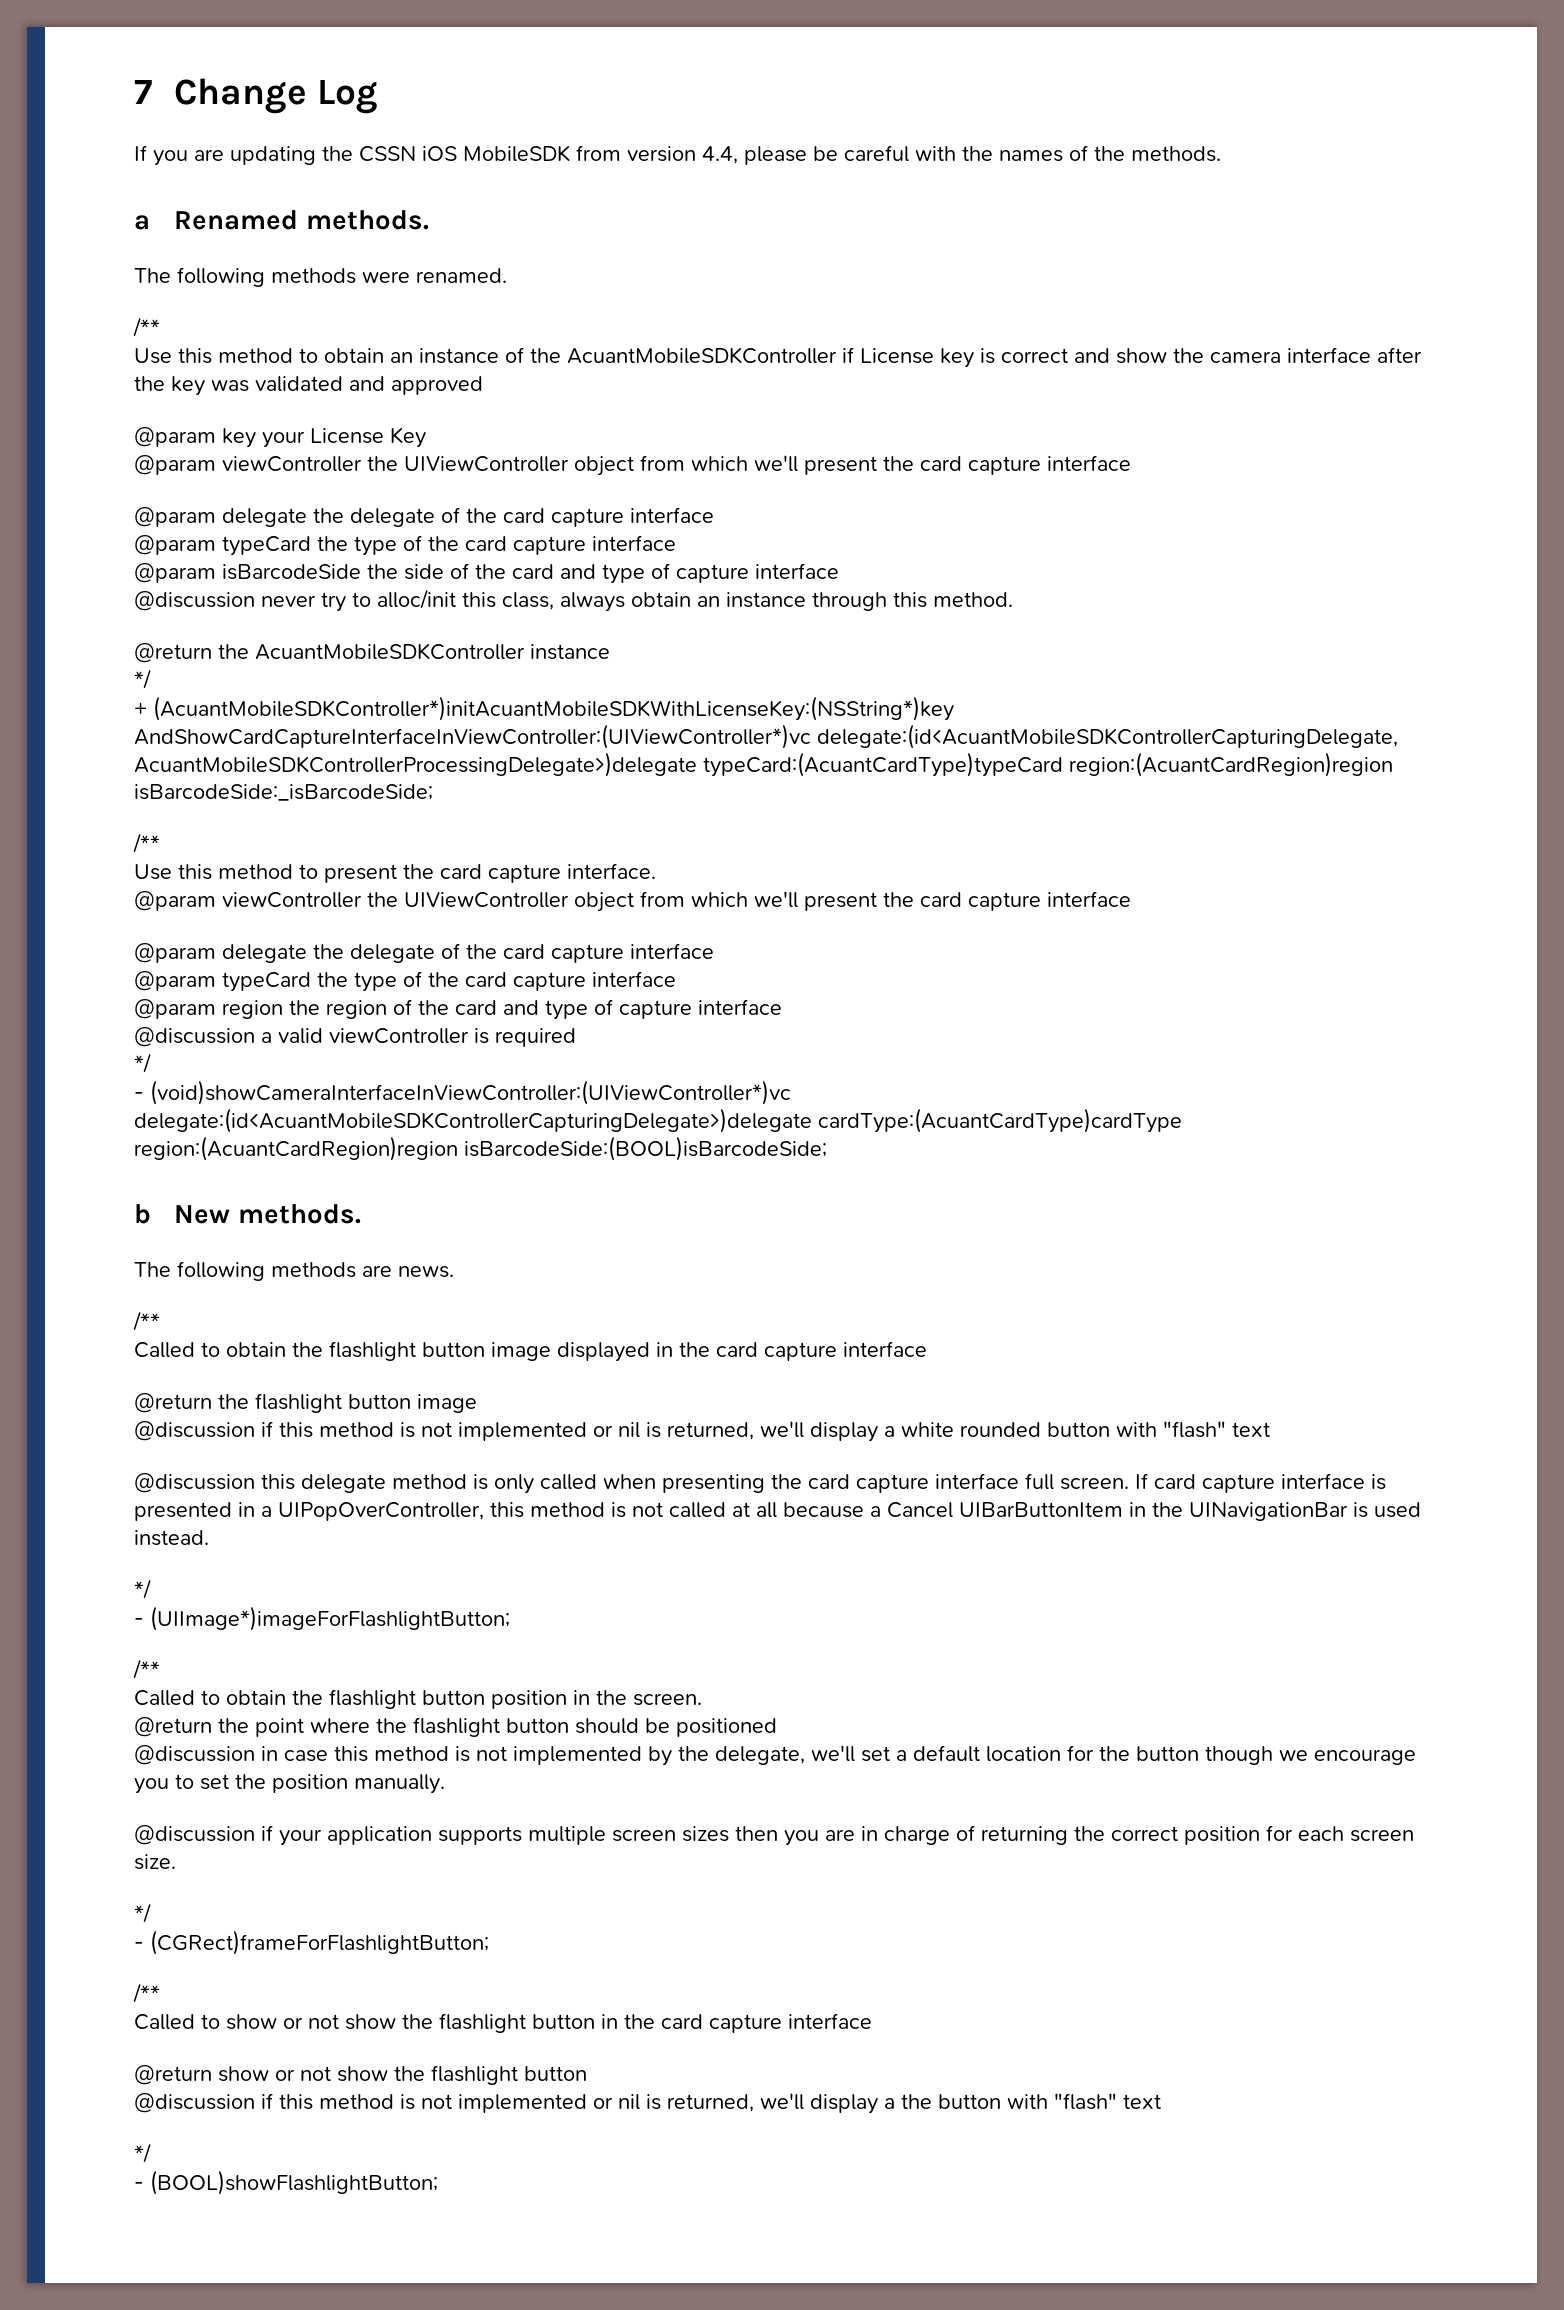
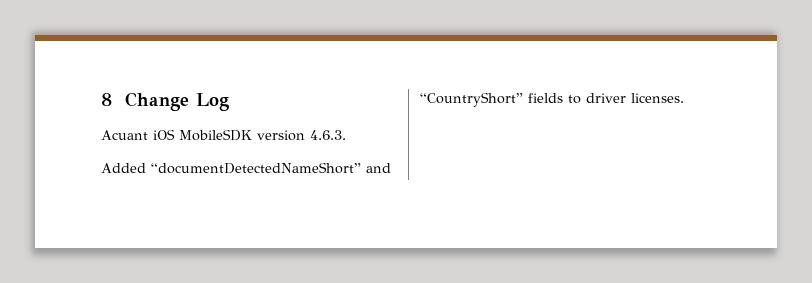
[134,80,152,104] 7 -> [101,93,112,106] 8
[134,145,1221,166] [134,210,429,230] [134,267,507,287] [133,317,160,337] [134,347,1422,368] [134,376,483,396] [134,427,426,448] [134,455,1131,476] [134,507,714,527] [134,535,676,556] [134,563,839,584] [134,589,1013,612] [134,643,610,663] [134,669,151,689] [134,696,954,721] [134,724,1398,749] [134,752,1393,777] [134,784,433,801] [133,833,160,853] [134,863,656,883] [134,891,1131,912] [134,943,714,963] [134,971,676,992] [134,999,782,1020] [134,1027,576,1047] [134,1053,151,1073] [134,1080,791,1105] [134,1108,1182,1133] [134,1136,827,1161] [134,1204,361,1224] [134,1261,454,1281] [133,1311,160,1331] [134,1341,927,1362] [134,1393,477,1413] [134,1421,1270,1442] [134,1473,1386,1494] [134,1502,1421,1521] [134,1530,209,1546] [134,1579,151,1599] [134,1606,510,1631] [133,1659,160,1679] [134,1689,702,1709] [134,1717,777,1737] [134,1745,1416,1766] [134,1774,445,1794] [134,1825,1414,1846] [134,1854,176,1870] [134,1903,151,1923] [134,1930,489,1955] [133,1983,160,2003] [134,2013,872,2033] [134,2065,587,2085] [134,2093,1161,2114] [134,2143,151,2163] [134,2170,438,2195] If you are updating the CSSN iOS MobileSDK from version 4.4, please be careful with the names of the methods. // a Renamed methods. // The following methods were renamed. // /** // Use this method to obtain an instance of the AcuantMobileSDKController if License key is correct and show the camera interface after the key was validated and approved // @param key your License Key // @param viewController the UIViewController object from which we'll present the card capture interface // @param delegate the delegate of the card capture interface // @param typeCard the type of the card capture interface // @param isBarcodeSide the side of the card and type of capture interface // @discussion never try to alloc/init this class, always obtain an instance through this method. // @return the AcuantMobileSDKController instance // */ // + (AcuantMobileSDKController*)initAcuantMobileSDKWithLicenseKey:(NSString*)key AndShowCardCaptureInterfaceInViewController:(UIViewController*)vc delegate:(id<AcuantMobileSDKControllerCapturingDelegate, AcuantMobileSDKControllerProcessingDelegate>)delegate typeCard:(AcuantCardType)typeCard region:(AcuantCardRegion)region isBarcodeSide:_isBarcodeSide; // /** // Use this method to present the card capture interface. // @param viewController the UIViewController object from which we'll present the card capture interface // @param delegate the delegate of the card capture interface // @param typeCard the type of the card capture interface // @param region the region of the card and type of capture interface // @discussion a valid viewController is required // */ // - (void)showCameraInterfaceInViewController:(UIViewController*)vc delegate:(id<AcuantMobileSDKControllerCapturingDelegate>)delegate cardType:(AcuantCardType)cardType region:(AcuantCardRegion)region isBarcodeSide:(BOOL)isBarcodeSide; // b New methods. // The following methods are news. // /** // Called to obtain the flashlight button image displayed in the card capture interface // @return the flashlight button image // @discussion if this method is not implemented or nil is returned, we'll display a white rounded button with "flash" text // @discussion this delegate method is only called when presenting the card capture interface full screen. If card capture interface is presented in a UIPopOverController, this method is not called at all because a Cancel UIBarButtonItem in the UINavigationBar is used instead. // */ // - (UIImage*)imageForFlashlightButton; // /** // Called to obtain the flashlight button position in the screen. // @return the point where the flashlight button should be positioned // @discussion in case this method is not implemented by the delegate, we'll set a default location for the button though we encourage you to set the position manually. // @discussion if your application supports multiple screen sizes then you are in charge of returning the correct position for each screen size. // */ // - (CGRect)frameForFlashlightButton; // /** // Called to show or not show the flashlight button in the card capture interface // @return show or not show the flashlight button // @discussion if this method is not implemented or nil is returned, we'll display a the button with "flash" text // */ // - (BOOL)showFlashlightButton; -> [101,129,346,141] [101,162,391,174] [420,92,684,107] Acuant iOS MobileSDK version 4.6.3. // Added “documentDetectedNameShort” and “CountryShort” fields to driver licenses.

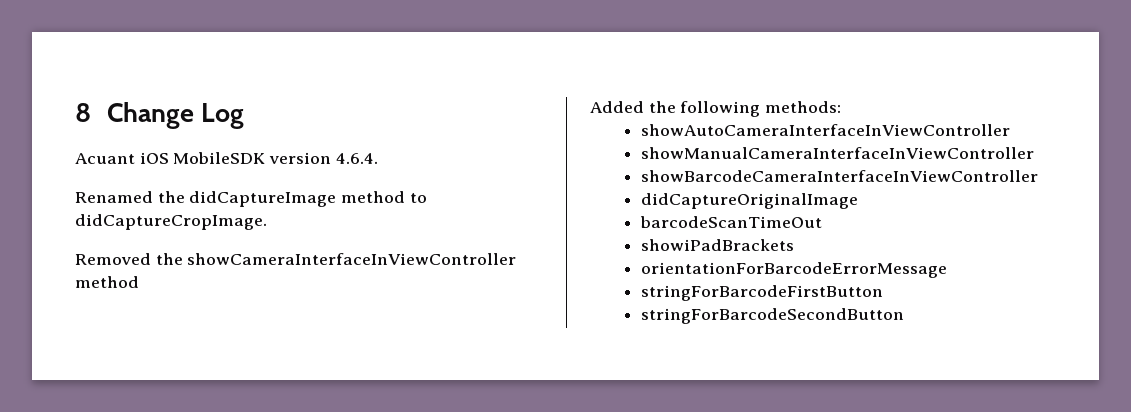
[310,130,346,140] [101,162,391,174] [420,92,684,107] 4.6.3. // Added “documentDetectedNameShort” and “CountryShort” fields to driver licenses. -> [335,153,378,164] [75,191,427,207] [75,214,267,230] [75,253,517,265] [75,276,139,288] [590,101,842,117] [640,124,1010,136] [640,147,1034,159] [640,170,1038,182] [640,193,858,209] [639,216,822,228] [640,239,794,251] [640,262,947,278] [640,285,883,301] [640,308,904,324] 4.6.4. // Renamed the didCaptureImage method to didCaptureCropImage. // Removed the showCameraInterfaceInViewController method // Added the following methods: // showAutoCameraInterfaceInViewController // showManualCameraInterfaceInViewController // showBarcodeCameraInterfaceInViewController // didCaptureOriginalImage // barcodeScanTimeOut // showiPadBrackets // orientationForBarcodeErrorMessage // stringForBarcodeFirstButton // stringForBarcodeSecondButton

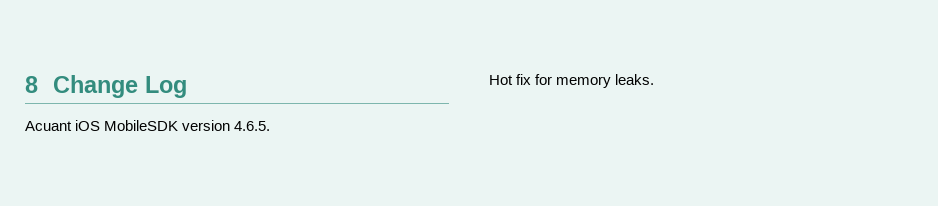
[335,153,378,164] [75,191,427,207] [75,214,267,230] [75,253,517,265] [75,276,139,288] [590,101,842,117] [640,124,1010,136] [640,147,1034,159] [640,170,1038,182] [640,193,858,209] [639,216,822,228] [640,239,794,251] [640,262,947,278] [640,285,883,301] [640,308,904,324] 4.6.4. // Renamed the didCaptureImage method to didCaptureCropImage. // Removed the showCameraInterfaceInViewController method // Added the following methods: // showAutoCameraInterfaceInViewController // showManualCameraInterfaceInViewController // showBarcodeCameraInterfaceInViewController // didCaptureOriginalImage // barcodeScanTimeOut // showiPadBrackets // orientationForBarcodeErrorMessage // stringForBarcodeFirstButton // stringForBarcodeSecondButton -> [234,121,271,131] [489,74,655,88] 4.6.5. // Hot fix for memory leaks.

